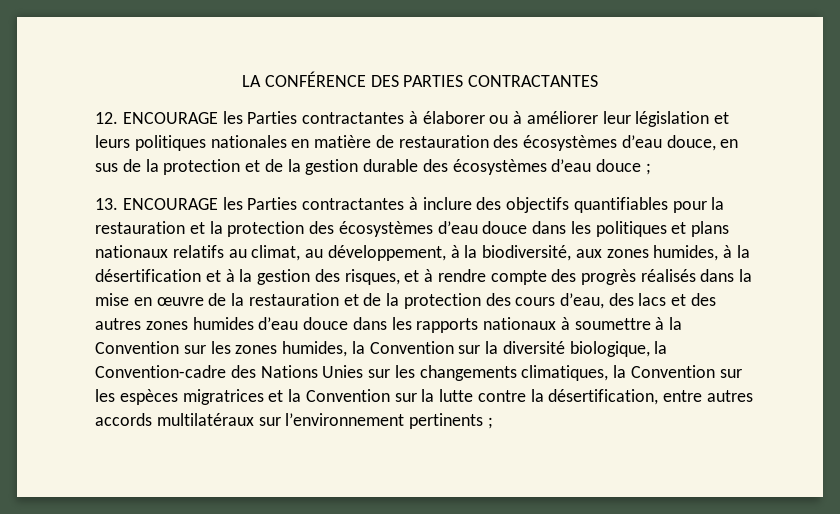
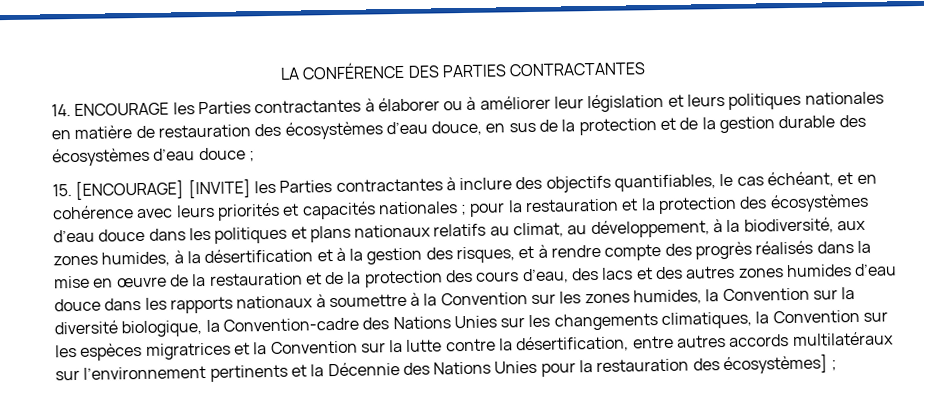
[95,112,119,124] 12. -> [50,104,71,117] 14.
[95,198,218,210] 13. ENCOURAGE -> [51,179,251,200] 15. [ENCOURAGE] [INVITE]
[573,197,668,213] quantifiables -> [614,171,877,192] [51,201,468,221] quantifiables, le cas échéant, et en cohérence avec leurs priorités et capacités nationales ;
(484, 421) none -> [290,354,829,377] et la Décennie des Nations Unies pour la restauration des écosystèmes]

